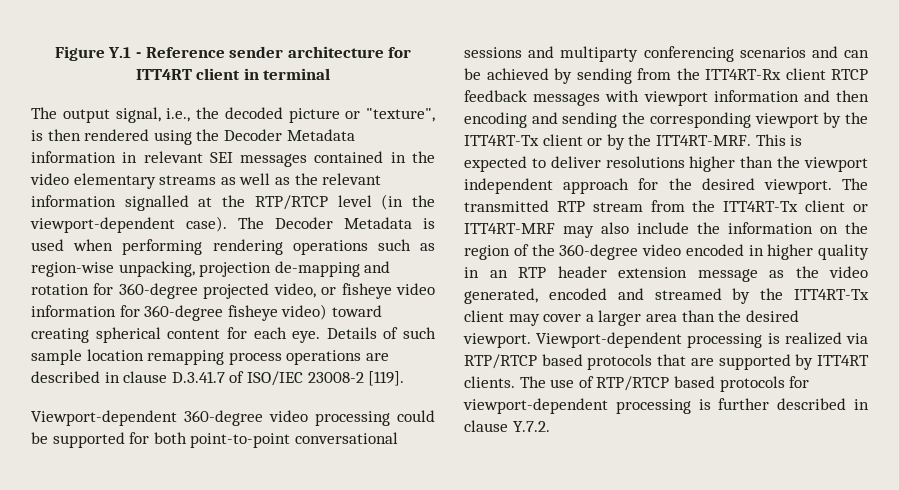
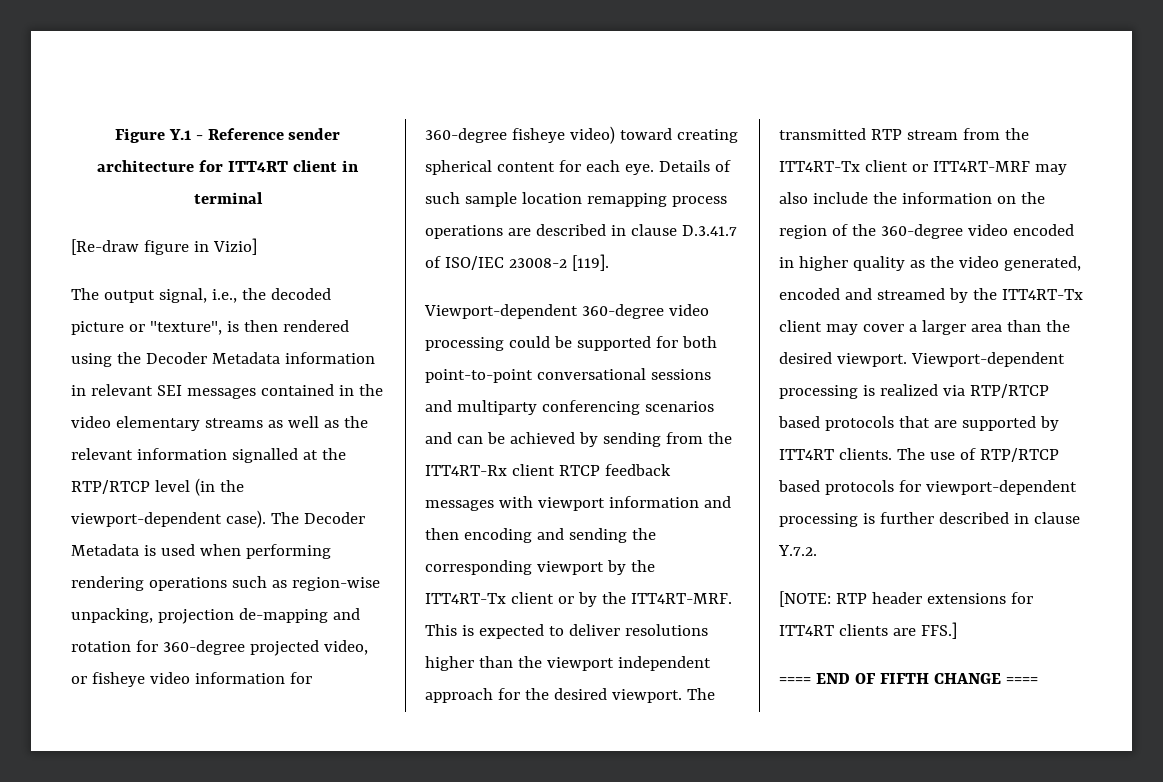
(331, 74) none -> [71,238,257,255] // [Re-draw figure in Vizio]
[464,266,758,282] in an RTP header extension message -> (905, 263) none
(550, 426) none -> [779,591,1033,607] [779,622,957,639] [779,673,1038,684] // [NOTE: RTP header extensions for ITT4RT clients are FFS.] // ==== END OF FIFTH CHANGE ====

